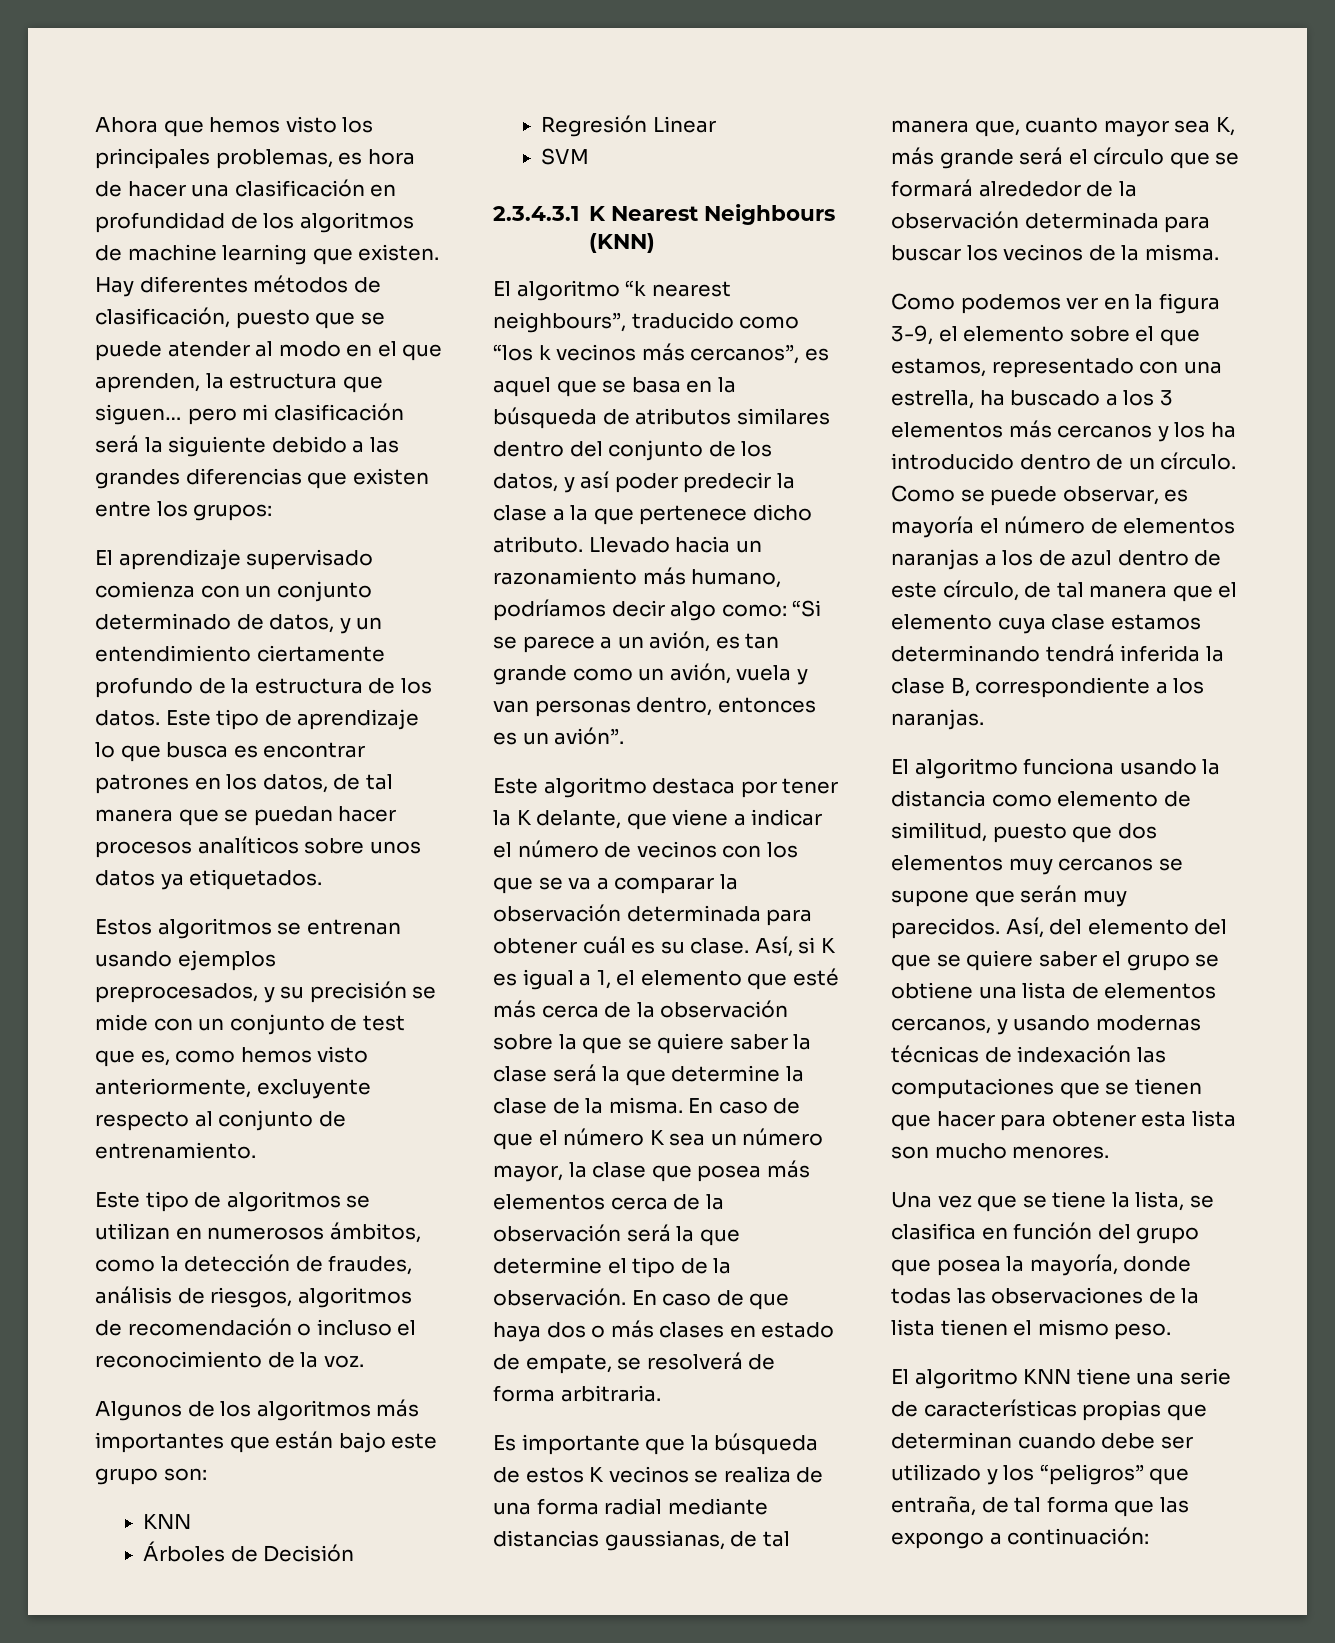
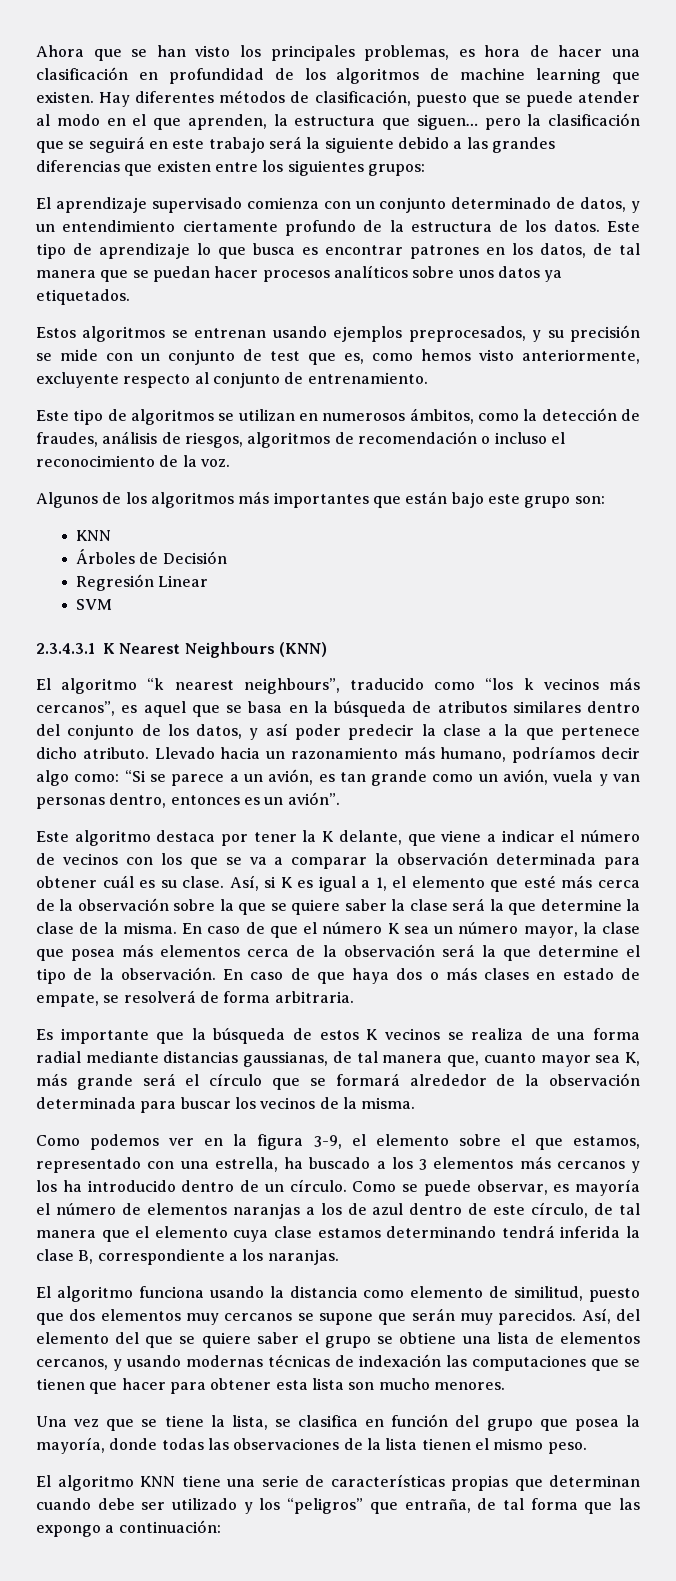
[209,117,281,133] hemos -> [131,45,186,57] se han
[242,403,404,421] mi clasificación -> [527,113,641,126] [36,136,265,153] la clasificación que se seguirá en este trabajo
(188, 509) none -> [287,160,364,176] siguientes

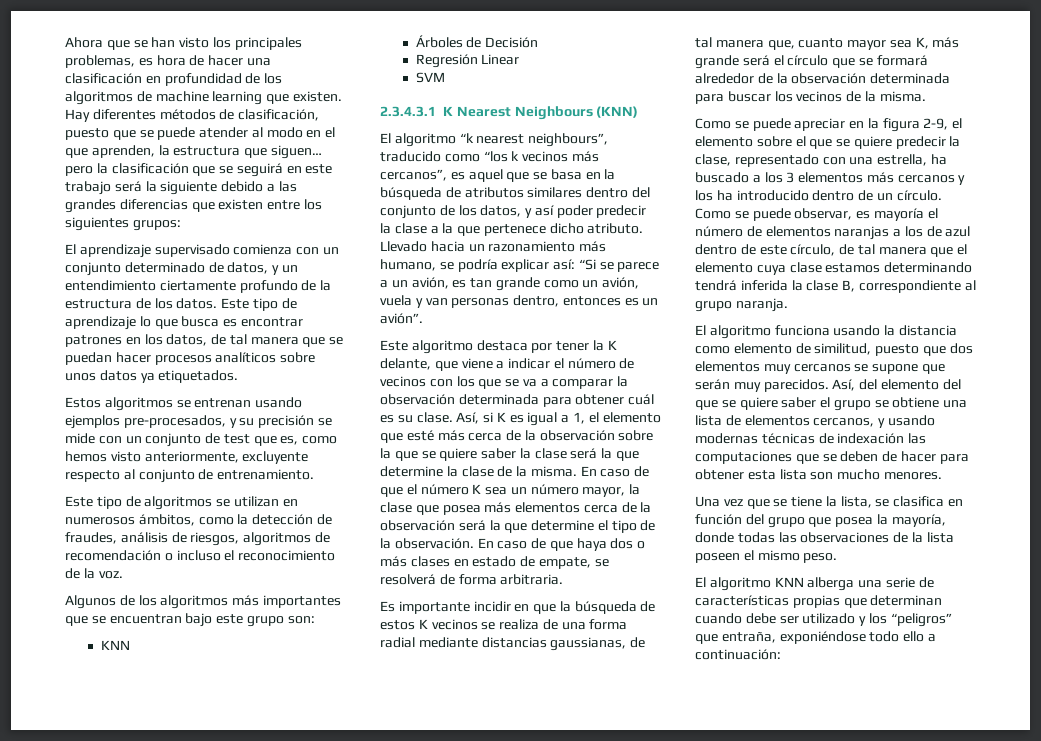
[408,326,526,342] preprocesados, -> [123,415,226,428] pre-procesados,
[405,491,448,504] están -> [91,614,182,624] se encuentran
[512,746,640,763] [36,770,120,786] podríamos decir algo como: -> [439,259,576,272] se podría explicar así:
(149, 1036) none -> [473,601,530,612] incidir en
[90,1134,195,1150] podemos ver -> [734,118,846,131] se puede apreciar
[313,1135,342,1149] 3-9, -> [923,118,949,130] 2-9,
[572,1136,640,1149] estamos, -> [836,136,961,149] [695,154,731,166] se quiere predecir la clase,
[228,1249,339,1265] a los naranjas. -> [964,280,976,291] [695,298,788,312] al grupo naranja.
[36,1378,118,1394] tienen que -> [840,451,898,462] deben de
[421,1438,471,1450] tienen -> [695,553,740,563] poseen
[181,1475,221,1487] tiene -> [807,577,855,591] alberga
[477,1498,640,1514] [36,1525,101,1537] de tal forma que las expongo -> [779,631,925,644] exponiéndose todo ello

